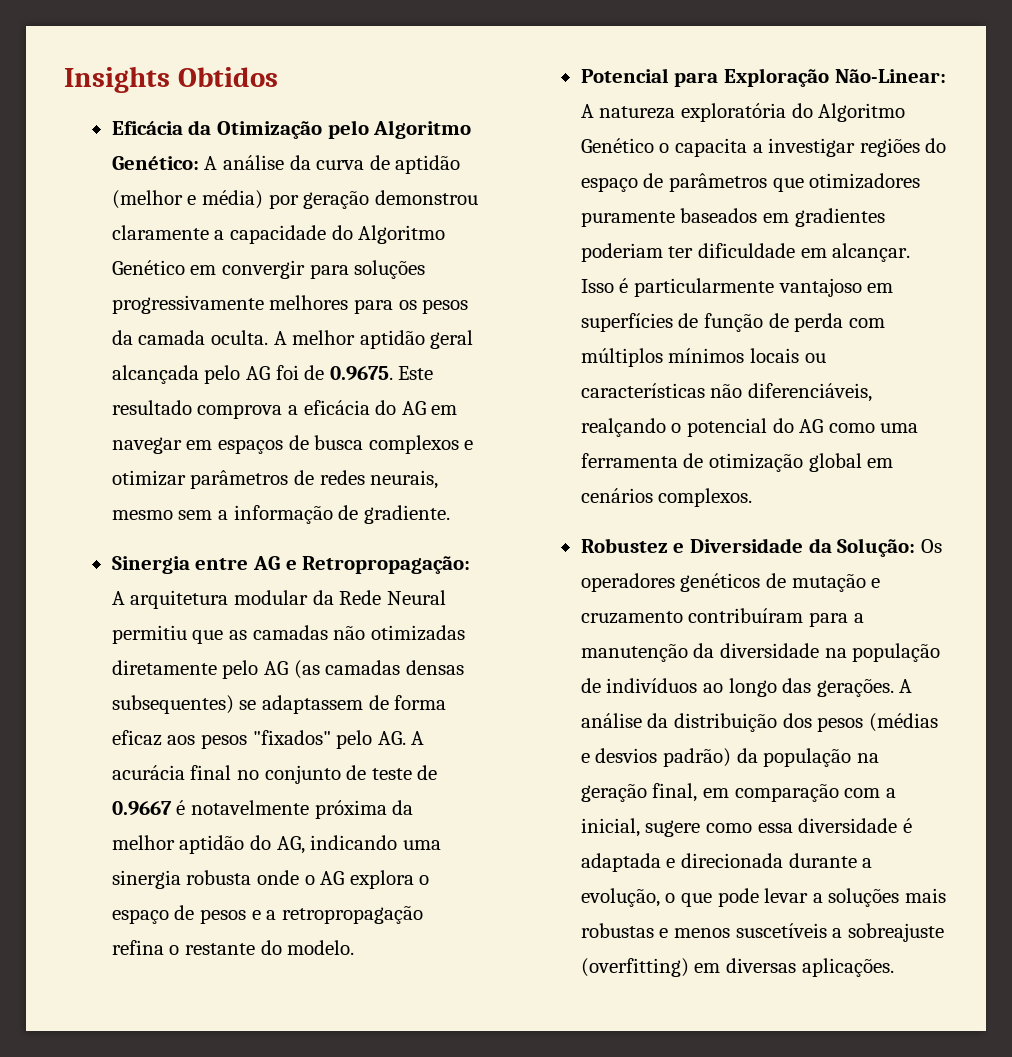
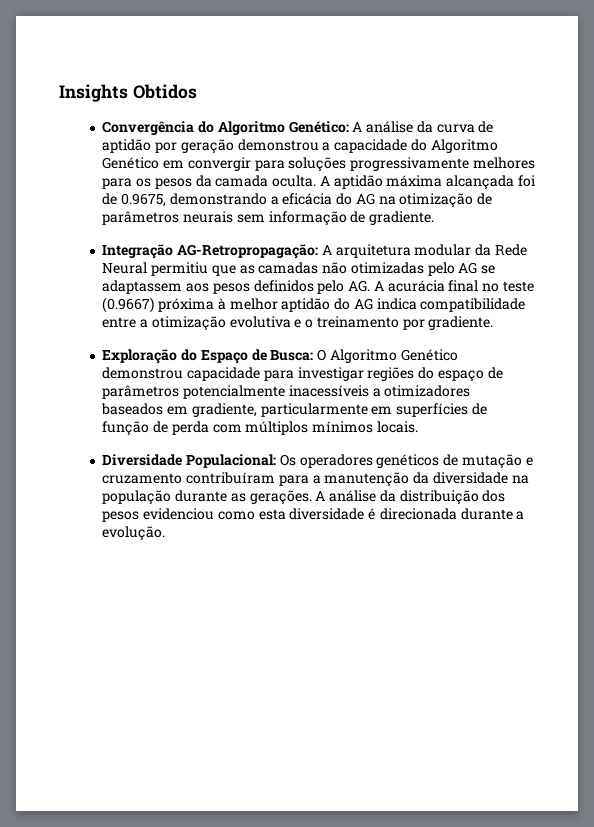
[111,120,369,139] Eficácia da Otimização pelo -> [102,121,214,135] Convergência do
[111,190,263,209] (melhor e média) -> (152, 146) none
[111,225,209,240] claramente -> (319, 145) none
[292,330,474,349] [111,365,434,384] [111,400,458,419] [111,435,474,454] [111,470,439,489] [111,505,450,524] [111,556,471,574] melhor aptidão geral alcançada pelo AG foi de 0.9675. Este resultado comprova a eficácia do AG em navegar em espaços de busca complexos e otimizar parâmetros de redes neurais, mesmo sem a informação de gradiente. // Sinergia entre AG e Retropropagação: -> [333,175,536,190] [102,193,493,208] [102,211,435,226] [102,244,318,259] aptidão máxima alcançada foi de 0.9675, demonstrando a eficácia do AG na otimização de parâmetros neurais sem informação de gradiente. // Integração AG-Retropropagação:
[111,660,464,679] [111,695,447,714] [111,730,162,746] diretamente pelo AG (as camadas densas subsequentes) se adaptassem de forma eficaz -> [427,262,496,276] [102,280,183,294] pelo AG se adaptassem
[252,730,331,745] "fixados" -> [253,280,314,292] definidos
[264,765,438,784] [111,800,414,819] [111,835,441,854] [111,870,430,889] [111,905,423,924] [111,940,355,955] [580,68,946,87] [580,103,906,122] [580,138,763,157] conjunto de teste de 0.9667 é notavelmente próxima da melhor aptidão do AG, indicando uma sinergia robusta onde o AG explora o espaço de pesos e a retropropagação refina o restante do modelo. // Potencial para Exploração Não-Linear: A natureza exploratória do Algoritmo Genético o capacita a -> [502,281,534,292] [102,297,526,313] [102,316,494,331] [102,349,458,364] [102,367,294,381] teste (0.9667) próxima à melhor aptidão do AG indica compatibilidade entre a otimização evolutiva e o treinamento por gradiente. // Exploração do Espaço de Busca: O Algoritmo Genético demonstrou capacidade para
[772,173,921,192] [580,208,885,227] [580,243,911,262] [580,278,862,297] que otimizadores puramente baseados em gradientes poderiam ter dificuldade em alcançar. Isso é particularmente vantajoso -> [182,385,471,399] [101,403,368,417] potencialmente inacessíveis a otimizadores baseados em gradiente, particularmente
[749,348,826,363] [580,383,872,402] [580,418,919,437] [580,453,894,472] [580,488,753,507] [580,538,916,557] locais ou características não diferenciáveis, realçando o potencial do AG como uma ferramenta de otimização global em cenários complexos. // Robustez e Diversidade da Solução: -> [376,421,418,433] [102,454,276,468] locais. // Diversidade Populacional:
[580,678,812,697] de indivíduos ao longo das -> [174,490,246,502] durante as
[868,713,938,732] [580,748,879,767] [580,783,896,802] [580,818,912,837] [580,853,873,872] [580,888,946,907] [580,923,944,942] [580,958,894,977] (médias e desvios padrão) da população na geração final, em comparação com a inicial, sugere como essa diversidade é adaptada e direcionada durante a evolução, o que pode levar a soluções mais robustas e menos suscetíveis a sobreajuste (overfitting) em diversas aplicações. -> [142,508,525,520] [102,526,166,541] evidenciou como esta diversidade é direcionada durante a evolução.

